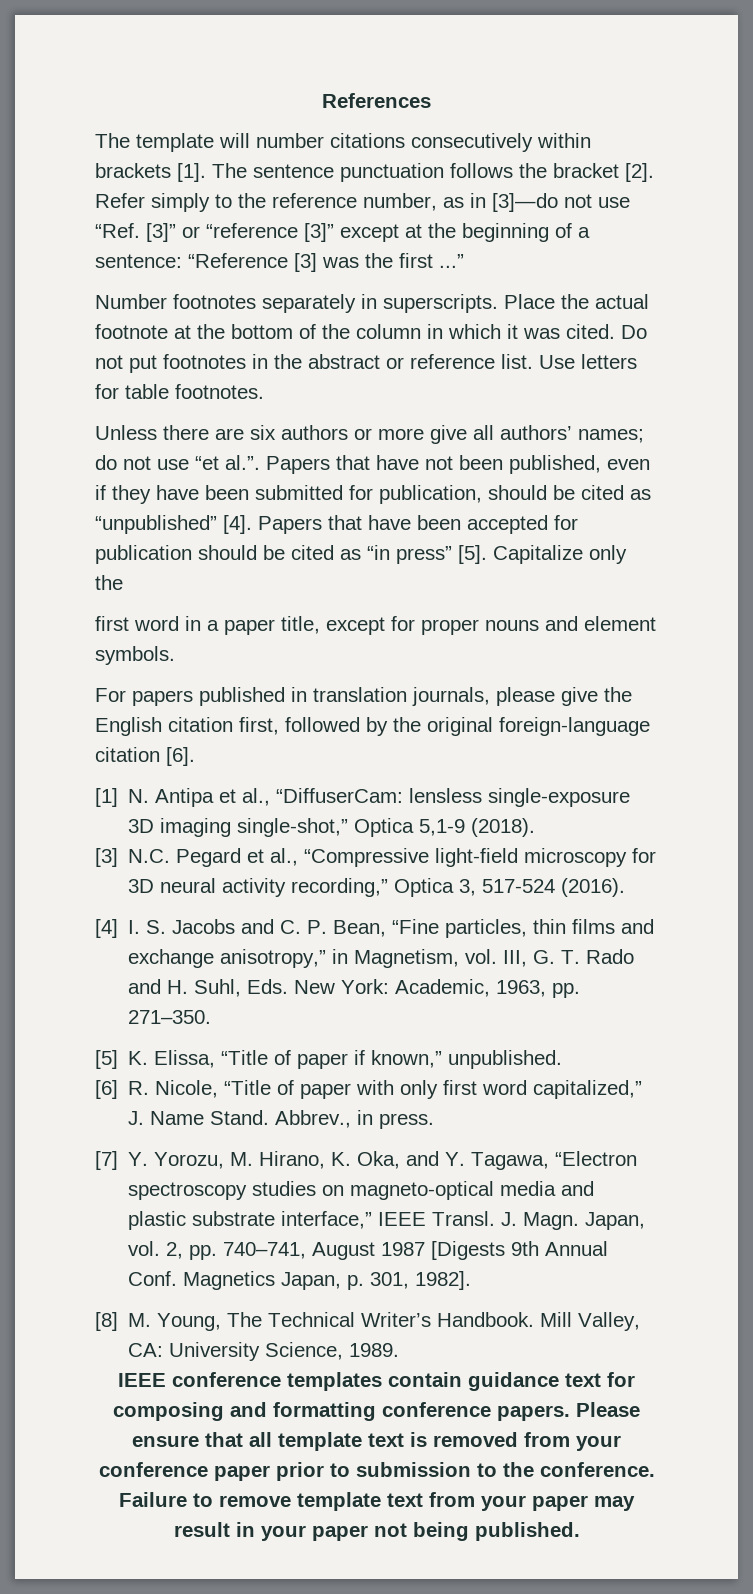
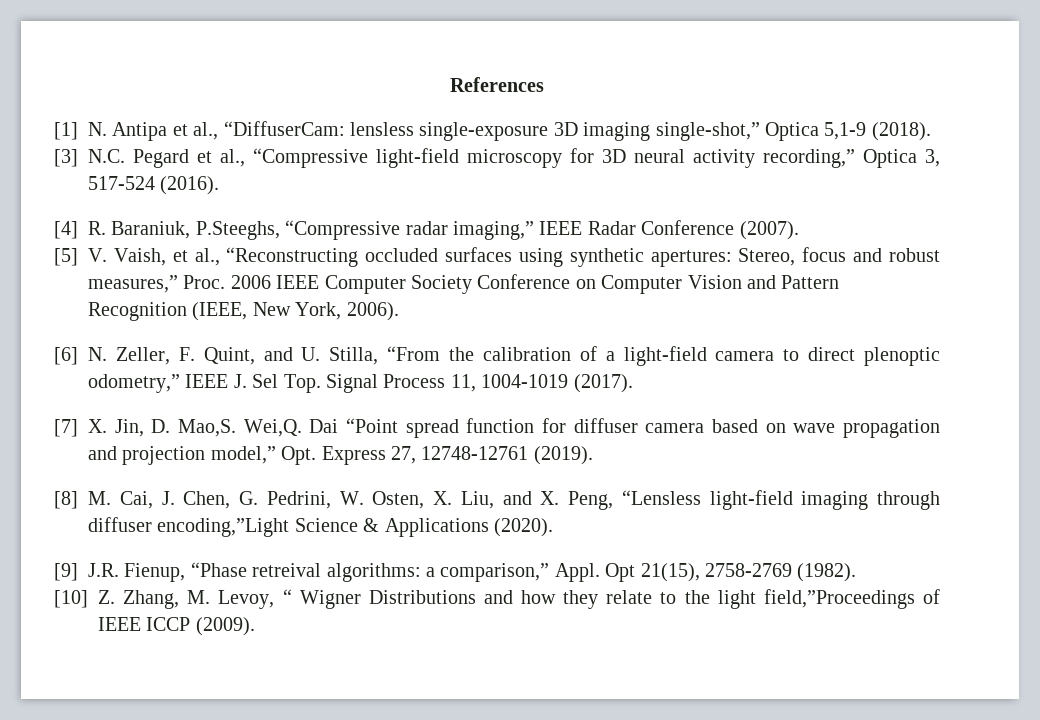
[95,133,591,152] [95,163,654,182] [95,193,630,212] [95,223,590,242] [95,253,464,272] [95,294,649,313] [95,324,647,339] [95,354,637,373] [95,384,264,399] [95,425,644,444] [95,455,650,474] [95,485,651,504] [95,515,578,534] [95,545,627,564] [95,575,123,590] [95,616,656,635] [95,646,175,665] [95,687,632,706] [95,717,650,736] [95,747,195,766] // The template will number citations consecutively within brackets [1]. The sentence punctuation follows the bracket [2]. Refer simply to the reference number, as in [3]—do not use “Ref. [3]” or “reference [3]” except at the beginning of a sentence: “Reference [3] was the first ...” // Number footnotes separately in superscripts. Place the actual footnote at the bottom of the column in which it was cited. Do not put footnotes in the abstract or reference list. Use letters for table footnotes. // Unless there are six authors or more give all authors’ names; do not use “et al.”. Papers that have not been published, even if they have been submitted for publication, should be cited as “unpublished” [4]. Papers that have been accepted for publication should be cited as “in press” [5]. Capitalize only the // first word in a paper title, except for proper nouns and element symbols. // For papers published in translation journals, please give the English citation first, followed by the original foreign-language citation [6]. -> (544, 84) none
[128,919,655,938] [128,949,635,968] [128,979,581,998] [128,1010,212,1024] [95,1050,563,1069] [95,1080,643,1099] [128,1110,435,1129] [95,1151,638,1170] [128,1181,595,1200] [128,1211,646,1230] [128,1241,609,1260] [128,1271,472,1290] [95,1312,641,1331] [128,1342,400,1361] [118,1372,635,1391] [113,1402,640,1421] [132,1432,621,1451] [98,1462,655,1481] [119,1492,635,1511] [173,1522,580,1541] I. S. Jacobs and C. P. Bean, “Fine particles, thin films and exchange anisotropy,” in Magnetism, vol. III, G. T. Rado and H. Suhl, Eds. New York: Academic, 1963, pp. 271–350. // [5] K. Elissa, “Title of paper if known,” unpublished. // [6] R. Nicole, “Title of paper with only first word capitalized,” J. Name Stand. Abbrev., in press. // [7] Y. Yorozu, M. Hirano, K. Oka, and Y. Tagawa, “Electron spectroscopy studies on magneto-optical media and plastic substrate interface,” IEEE Transl. J. Magn. Japan, vol. 2, pp. 740–741, August 1987 [Digests 9th Annual Conf. Magnetics Japan, p. 301, 1982]. // [8] M. Young, The Technical Writer’s Handbook. Mill Valley, CA: University Science, 1989. // IEEE conference templates contain guidance text for composing and formatting conference papers. Please ensure that all template text is removed from your conference paper prior to submission to the conference. Failure to remove template text from your paper may result in your paper not being published. -> [88,220,799,240] [54,247,940,267] [88,274,840,294] [88,302,399,321] [54,346,940,366] [88,374,633,393] [54,418,940,438] [88,446,593,465] [54,490,940,510] [88,517,553,537] [54,562,857,582] [54,589,940,609] [98,617,255,636] R. Baraniuk, P.Steeghs, “Compressive radar imaging,” IEEE Radar Conference (2007). // [5] V. Vaish, et al., “Reconstructing occluded surfaces using synthetic apertures: Stereo, focus and robust measures,” Proc. 2006 IEEE Computer Society Conference on Computer Vision and Pattern Recognition (IEEE, New York, 2006). // [6] N. Zeller, F. Quint, and U. Stilla, “From the calibration of a light-field camera to direct plenoptic odometry,” IEEE J. Sel Top. Signal Process 11, 1004-1019 (2017). // [7] X. Jin, D. Mao,S. Wei,Q. Dai “Point spread function for diffuser camera based on wave propagation and projection model,” Opt. Express 27, 12748-12761 (2019). // [8] M. Cai, J. Chen, G. Pedrini, W. Osten, X. Liu, and X. Peng, “Lensless light-field imaging through diffuser encoding,”Light Science & Applications (2020). // [9] J.R. Fienup, “Phase retreival algorithms: a comparison,” Appl. Opt 21(15), 2758-2769 (1982). // [10] Z. Zhang, M. Levoy, “ Wigner Distributions and how they relate to the light field,”Proceedings of IEEE ICCP (2009).

